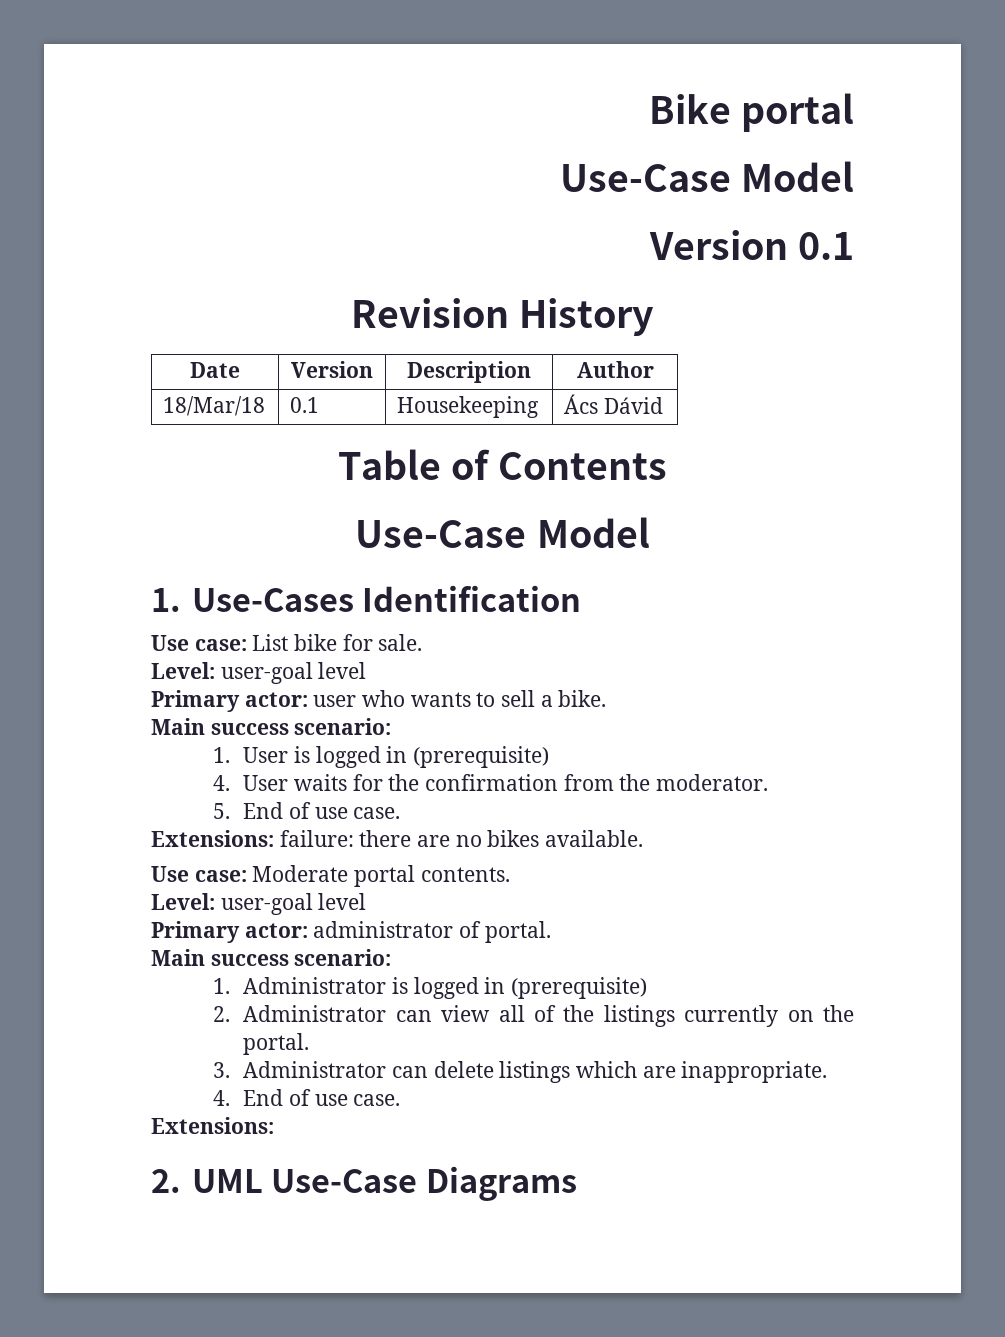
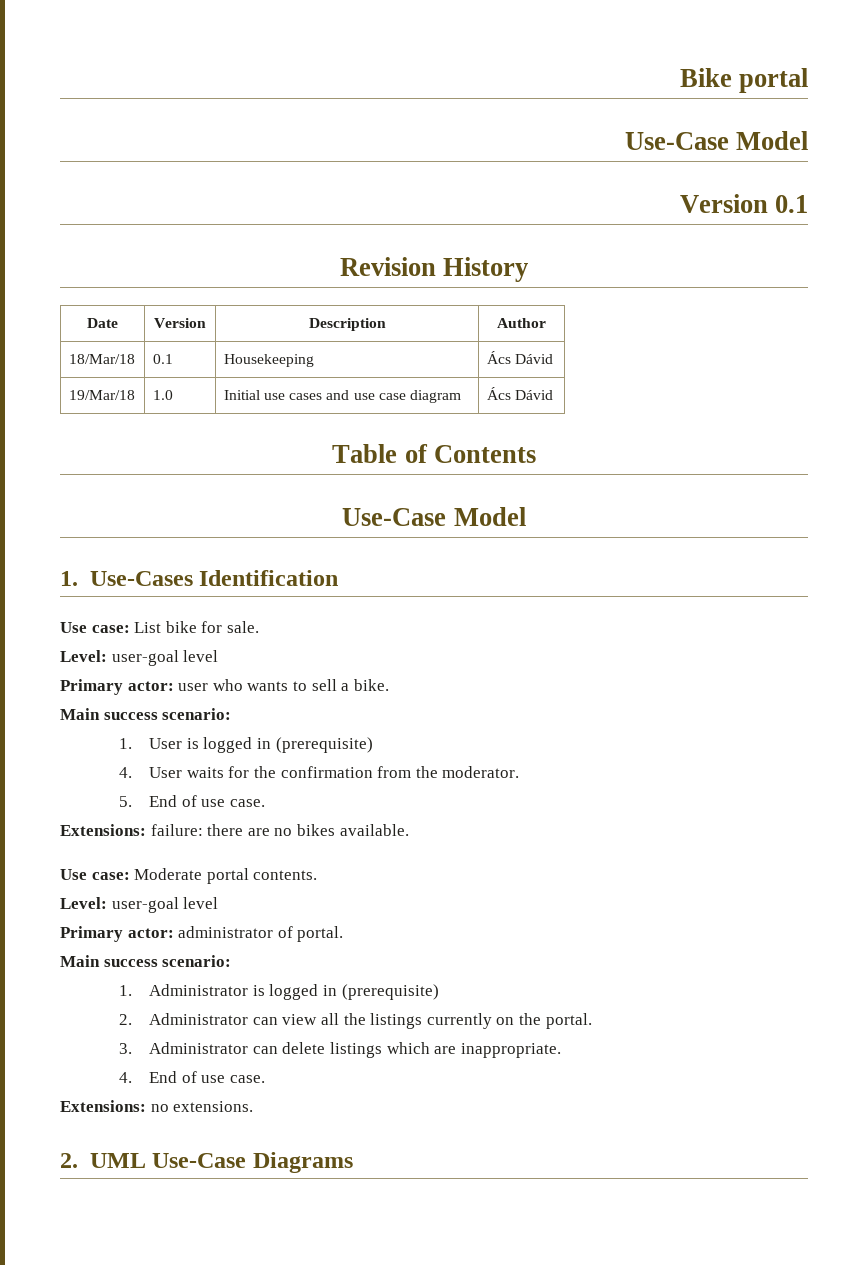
(663, 405) none -> [68,390,135,400] [152,390,173,400] [223,390,461,403] [486,387,553,400] // 19/Mar/18 | 1.0 | Initial use cases and use case diagram | Ács Dávid
[533,1005,556,1022] of -> (339, 1019) none
(274, 1125) none -> [150,1101,254,1112] no extensions.

